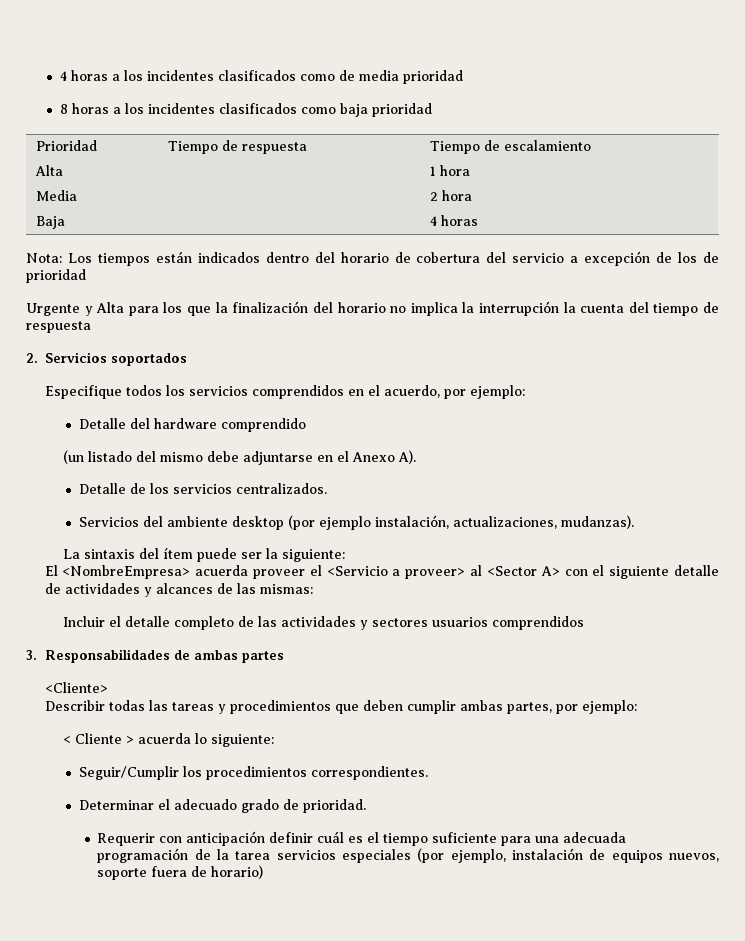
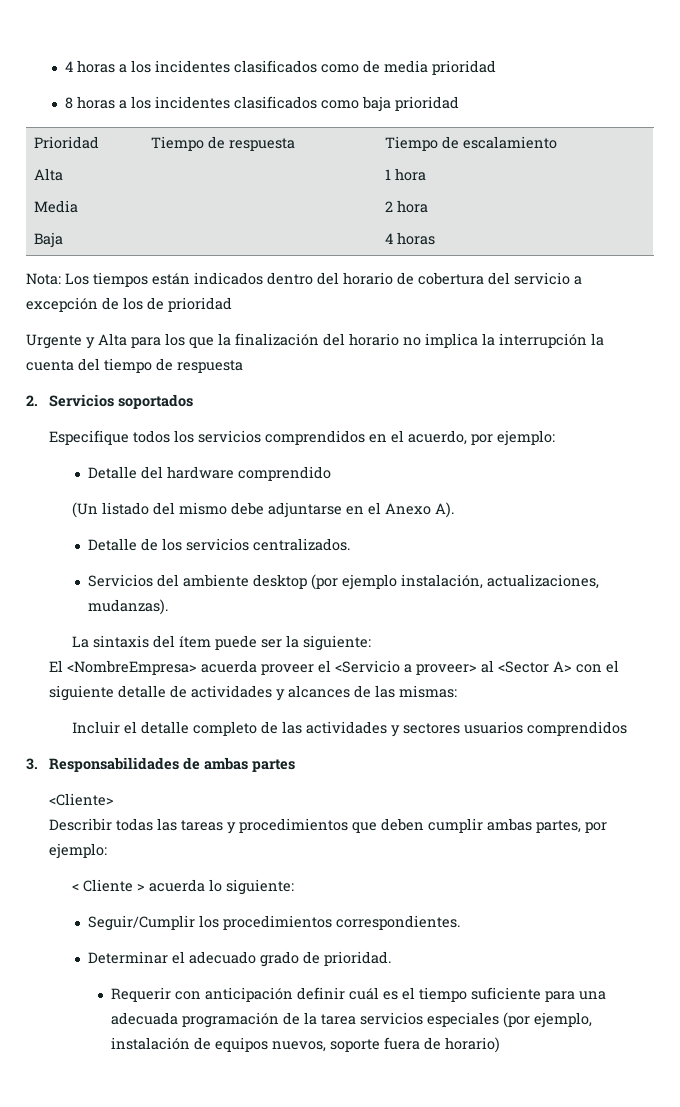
[63,450,85,464] (un -> [71,502,98,518] (Un

